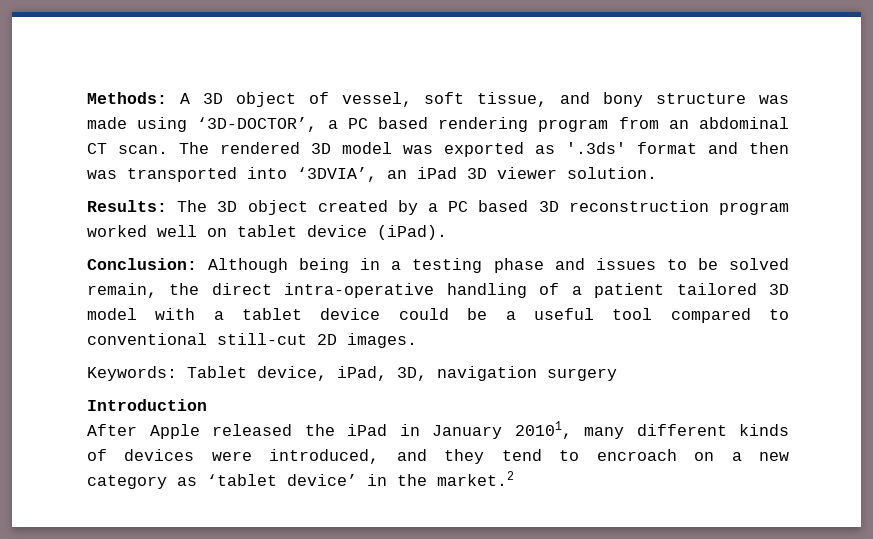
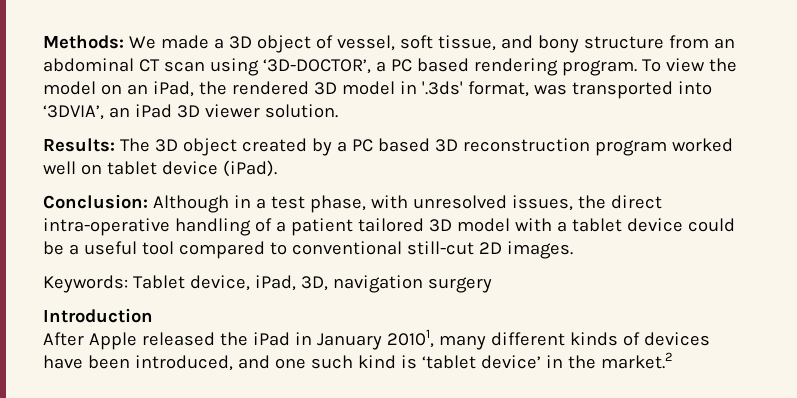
[179,93,190,104] A -> [128,35,224,49] We made a
[759,95,789,104] [87,117,127,129] was made -> [668,35,735,49] [43,58,205,72] from an abdominal CT scan
[538,117,790,132] [87,142,789,157] program from an abdominal CT scan. The rendered 3D model was exported as '.3ds' format and then -> [561,58,737,76] [43,81,529,97] program. To view the model on an iPad, the rendered 3D model in '.3ds' format,
[299,258,350,273] being -> (229, 204) none
[412,258,789,273] [87,283,157,298] testing phase and issues to be solved remain, -> [270,195,573,213] test phase, with unresolved issues,
[211,449,789,464] [87,475,197,489] were introduced, and they tend to encroach on a new category as -> [43,355,417,371] have been introduced, and one such kind is

